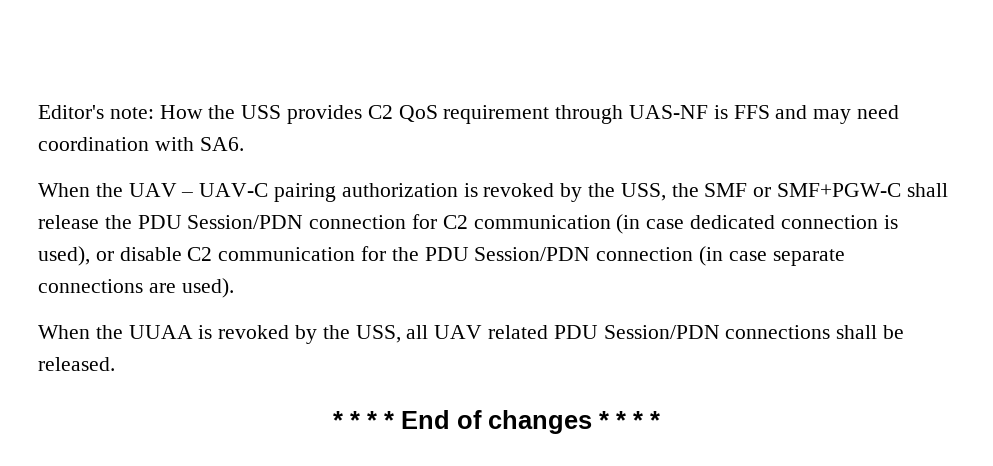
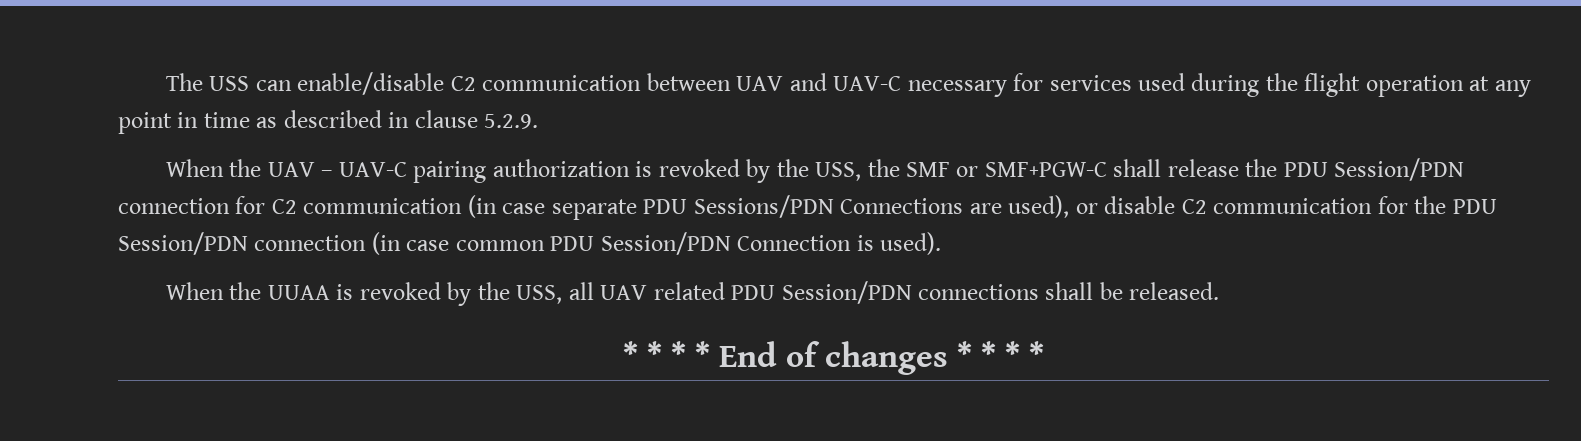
[38,105,900,124] [38,137,244,151] Editor's note: How the USS provides C2 QoS requirement through UAS-NF is FFS and may need coordination with SA6. -> [165,72,1531,97] [118,110,539,134] The USS can enable/disable C2 communication between UAV and UAV-C necessary for services used during the flight operation at any point in time as described in clause 5.2.9.
[690,215,898,229] dedicated connection is -> [551,195,1002,220] separate PDU Sessions/PDN Connections are
[772,249,845,266] [38,279,176,293] separate connections are -> [455,232,874,255] common PDU Session/PDN Connection is

